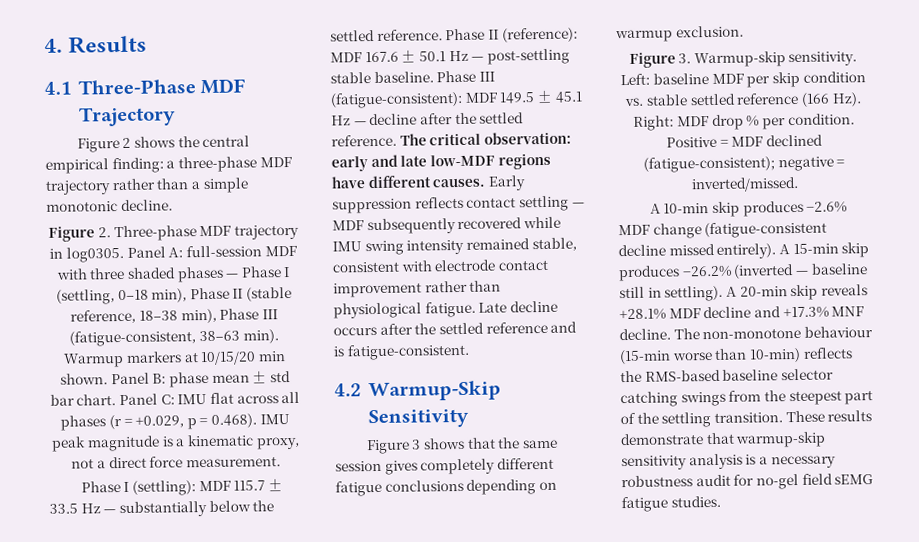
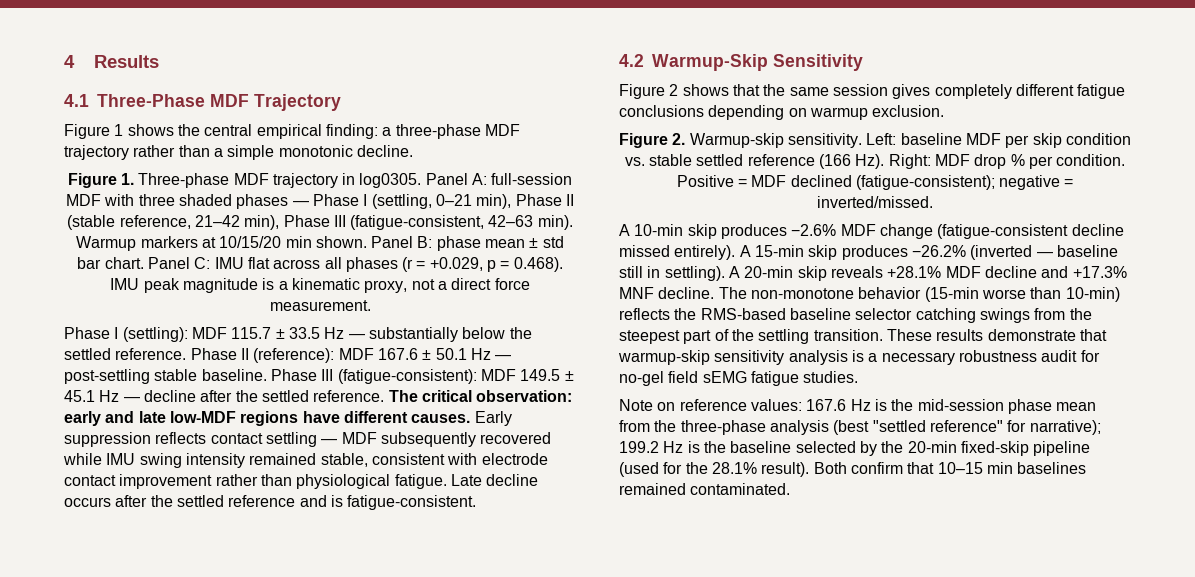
[44,38,63,53] 4. -> [64,55,75,68] 4
[122,137,132,148] 2 -> [114,124,124,136] 1
[97,227,111,238] 2. -> [120,173,134,185] 1.
[117,289,149,301] 0–18 -> [435,194,472,206] 0–21
[138,310,178,321] 18–38 -> [194,215,240,227] 21–42
[199,330,240,342] 38–63 -> [488,215,534,227] 42–63
[411,439,422,450] 3 -> [669,84,679,96] 2
[678,53,692,64] 3. -> [672,133,686,145] 2.
[803,326,873,338] behaviour -> [858,287,922,299] behavior
(721, 501) none -> [619,399,1097,414] [619,420,1101,435] [619,441,1091,456] [619,462,1087,477] [619,483,791,495] // Note on reference values: 167.6 Hz is the mid-session phase mean from the three-phase analysis (best "settled reference" for narrative); 199.2 Hz is the baseline selected by the 20-min fixed-skip pipeline (used for the 28.1% result). Both confirm that 10–15 min baselines remained contaminated.

